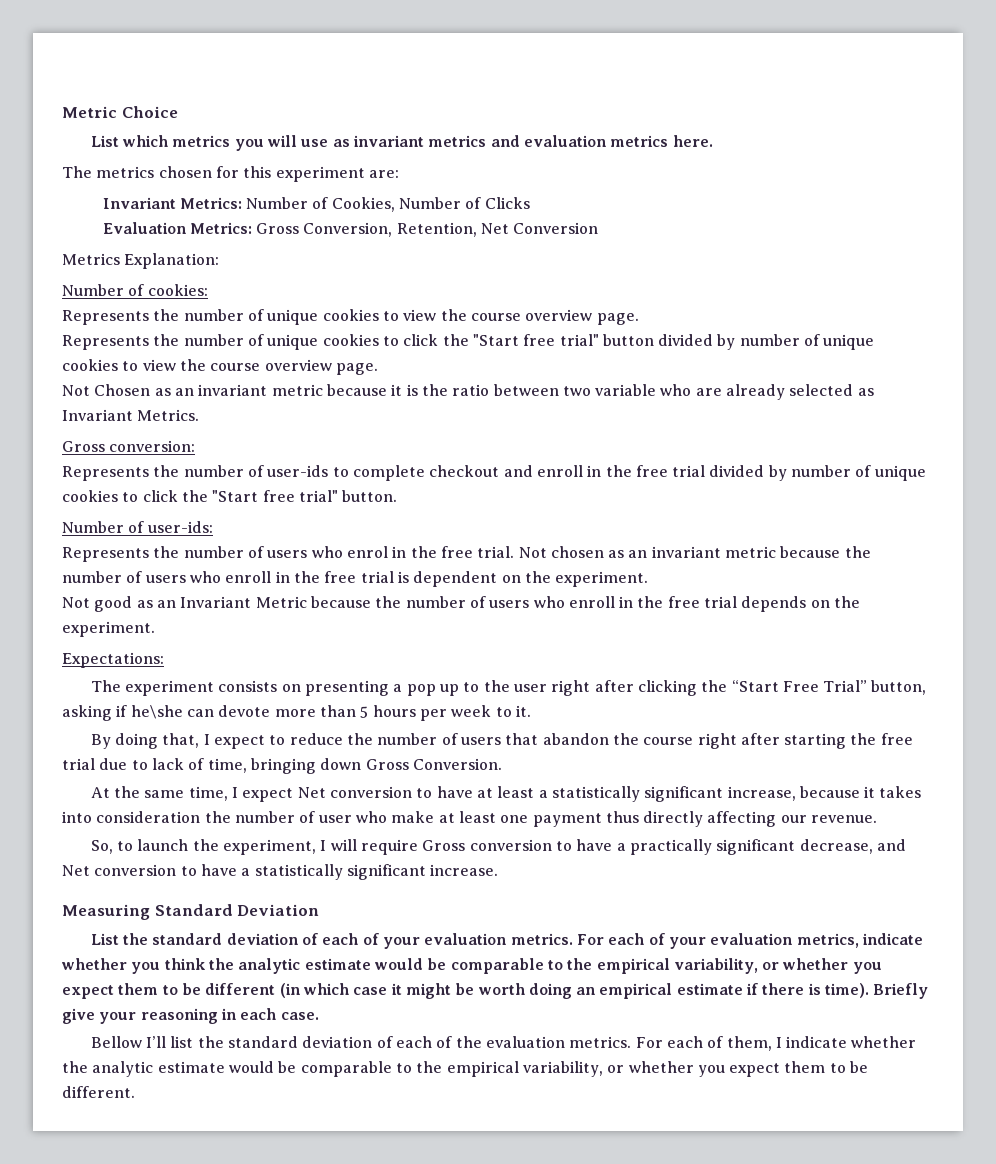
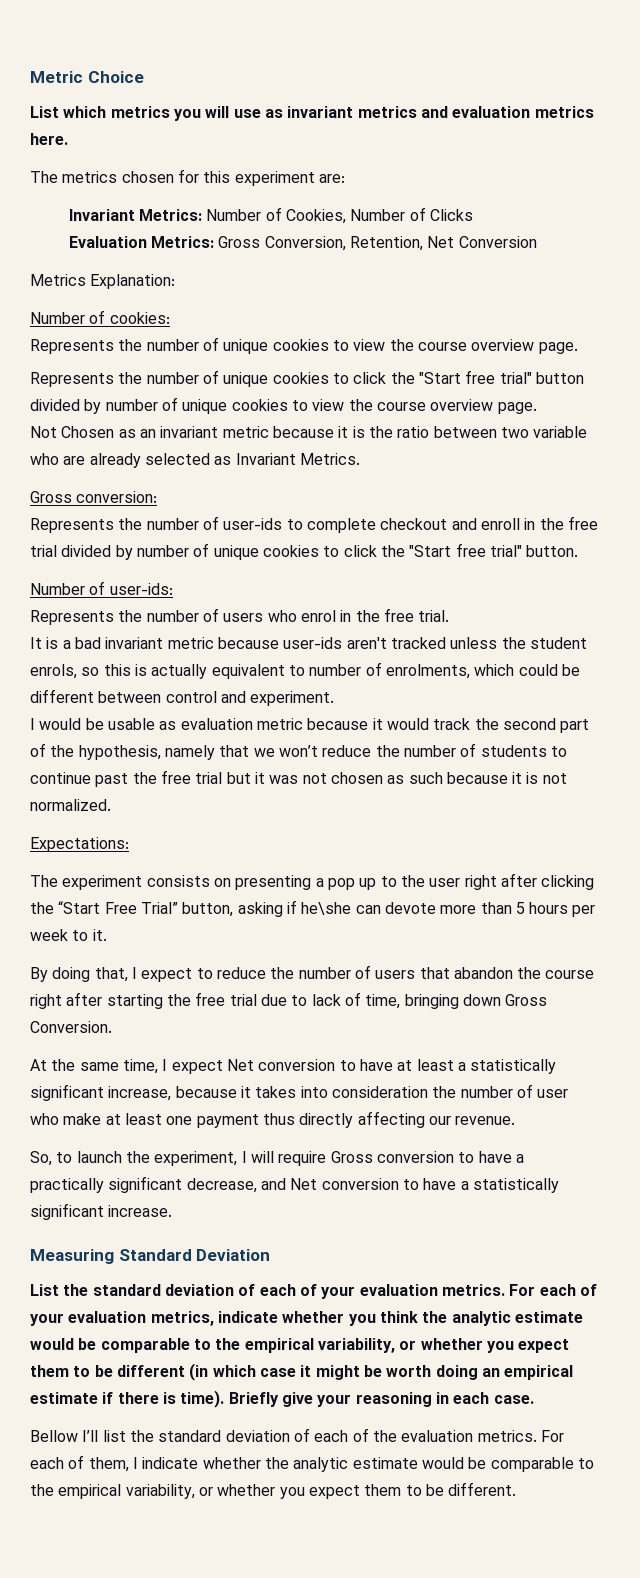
[518,546,871,558] [62,571,649,587] [62,596,861,612] [62,621,155,637] Not chosen as an invariant metric because the number of users who enroll in the free trial is dependent on the experiment. // Not good as an Invariant Metric because the number of users who enroll in the free trial depends on the experiment. -> [30,637,587,649] [30,662,580,679] [30,689,335,706] [30,718,590,733] [30,743,567,760] [30,770,567,787] [30,799,111,811] // It is a bad invariant metric because user-ids aren't tracked unless the student enrols, so this is actually equivalent to number of enrolments, which could be different between control and experiment. // I would be usable as evaluation metric because it would track the second part of the hypothesis, namely that we won’t reduce the number of students to continue past the free trial but it was not chosen as such because it is not normalized.

